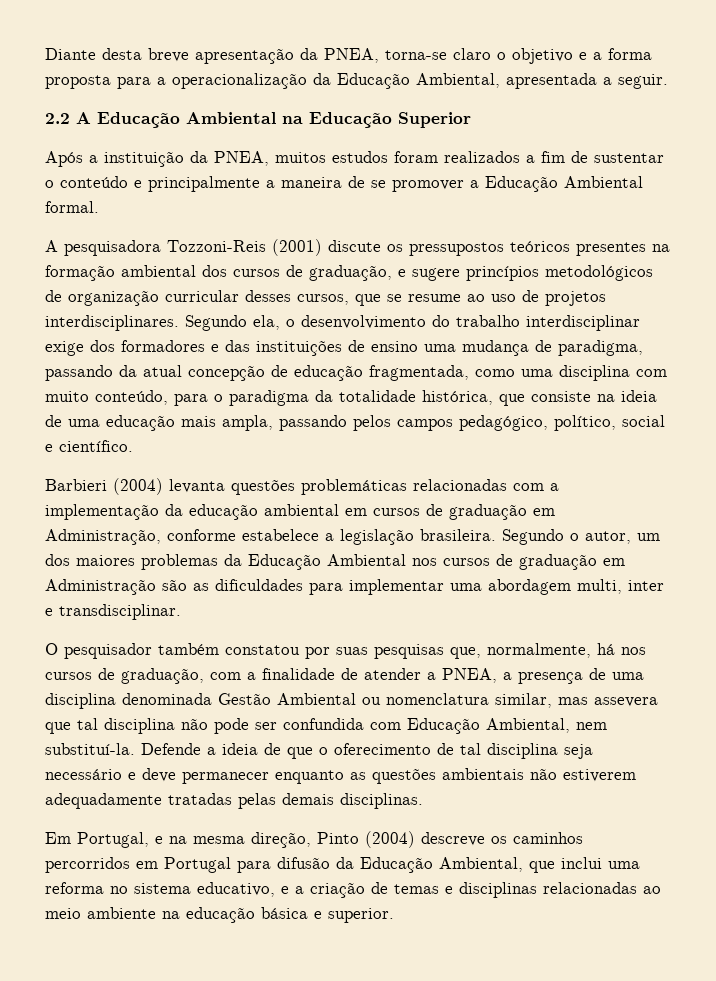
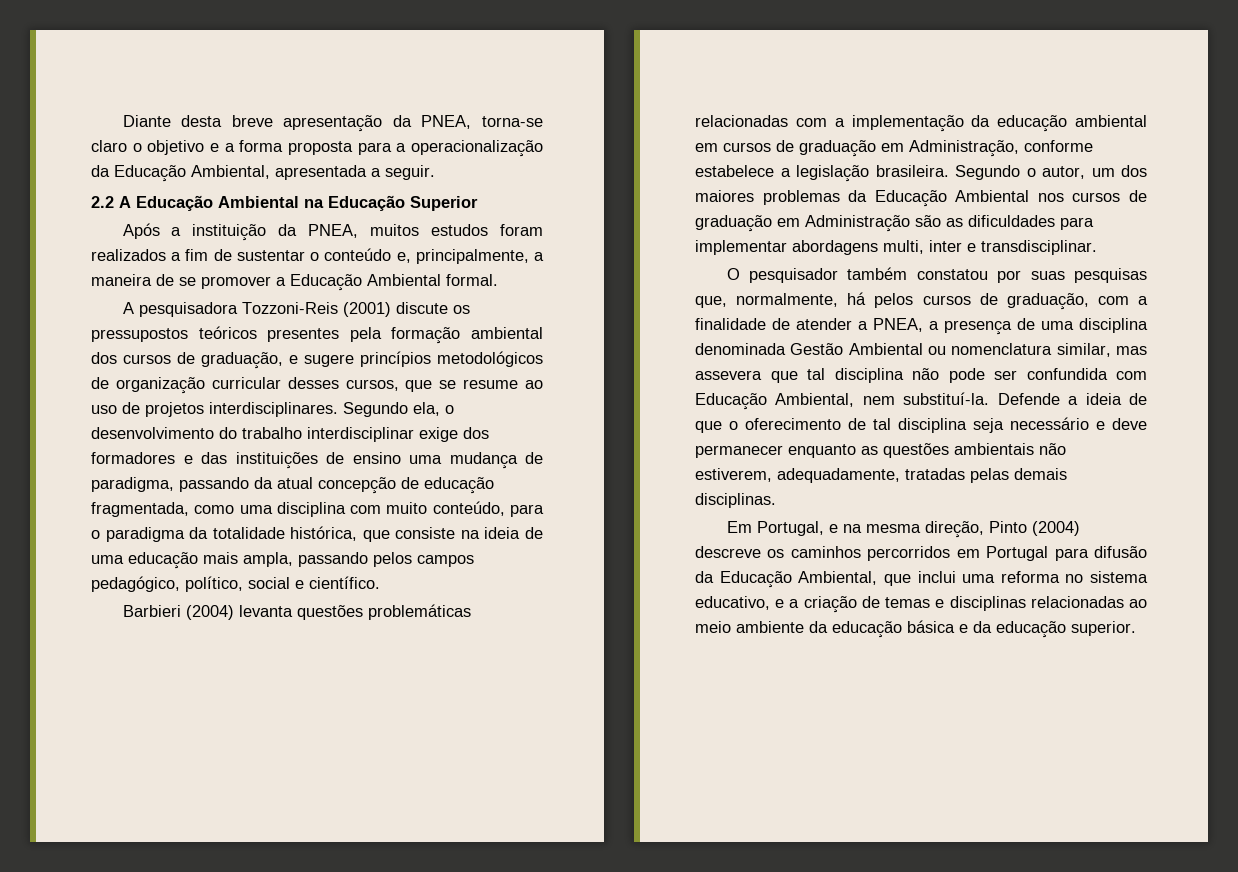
[134,176,260,192] e principalmente -> [396,249,529,264] e, principalmente,
[652,244,670,252] na -> [349,327,382,342] pela
[450,579,571,595] uma abordagem -> [792,240,878,255] abordagens
[621,647,646,655] nos -> [874,293,914,308] pelos
[563,769,636,782] [45,793,162,809] estiverem adequadamente -> [695,468,900,483] estiverem, adequadamente,
[162,911,180,919] na -> [809,621,828,633] da
(322, 915) none -> [973,621,1066,638] da educação

